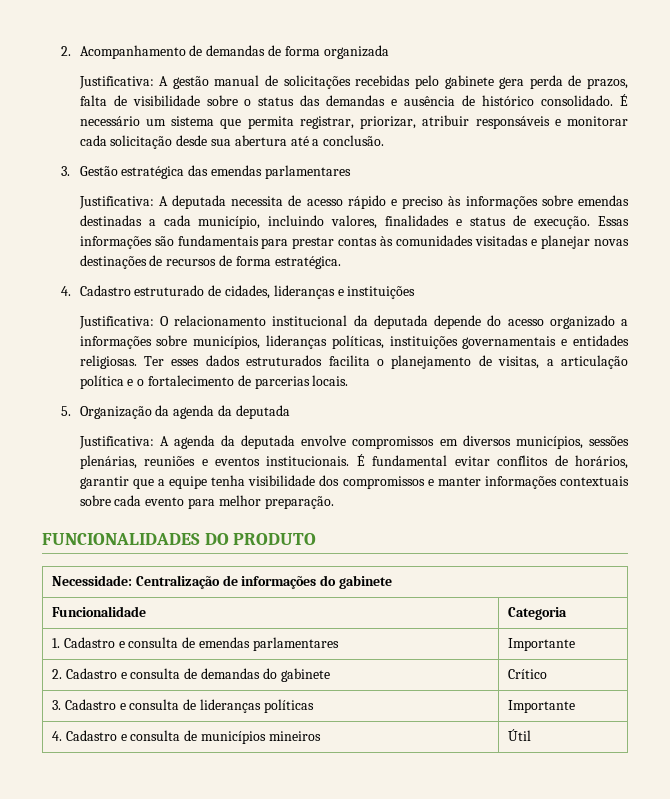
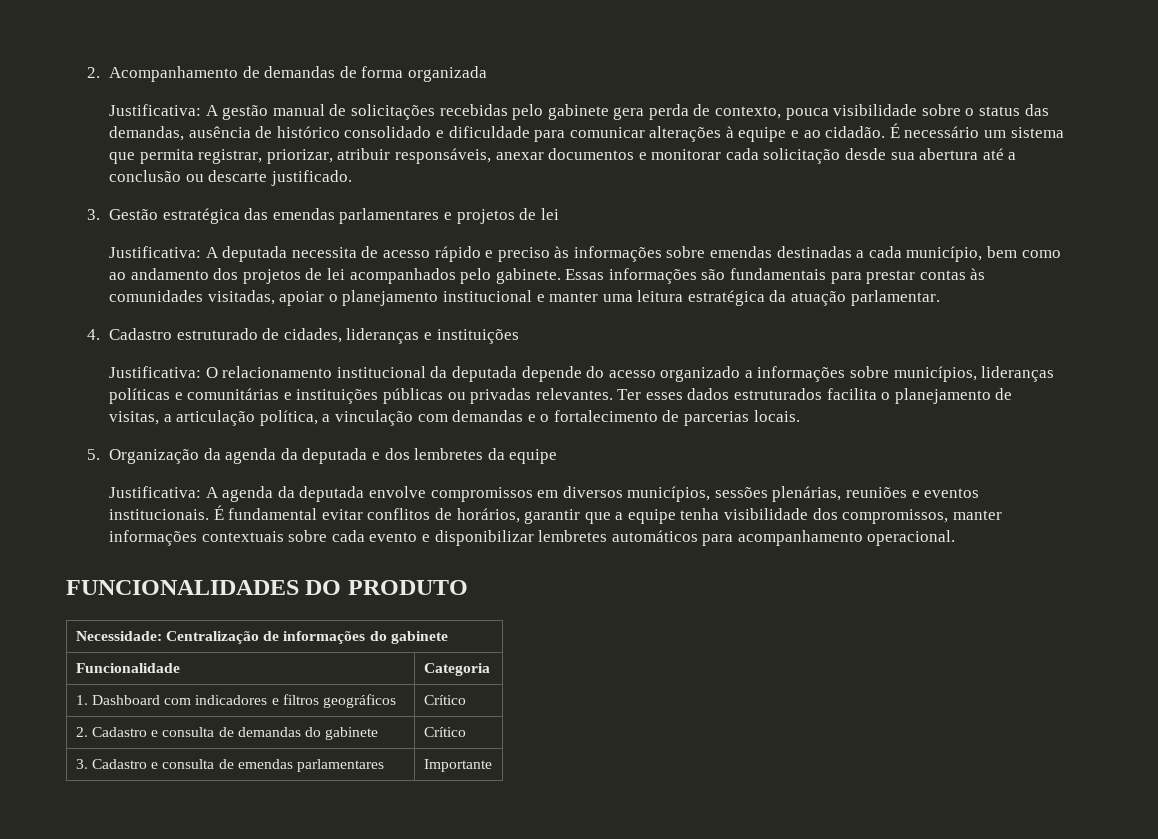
[587,78,628,89] [79,95,127,106] prazos, falta de -> [715,106,829,120] contexto, pouca
[326,95,398,106] demandas e -> [108,126,184,141] demandas,
[541,95,614,106] consolidado. -> [344,126,886,142] consolidado e dificuldade para comunicar alterações à equipe e ao cidadão.
[475,116,550,129] responsáveis -> [394,148,635,164] responsáveis, anexar documentos
[323,135,385,146] conclusão. -> [108,170,352,186] conclusão ou descarte justificado.
(351, 172) none -> [443,208,559,224] e projetos de lei
[268,215,591,229] incluindo valores, finalidades e status de execução. -> [987,246,1061,258] [108,268,561,284] bem como ao andamento dos projetos de lei acompanhados pelo gabinete.
[475,235,629,249] [79,255,341,269] visitadas e planejar novas destinações de recursos de forma estratégica. -> [207,290,940,306] visitadas, apoiar o planejamento institucional e manter uma leitura estratégica da atuação parlamentar.
[331,335,629,349] [79,355,137,369] políticas, instituições governamentais e entidades religiosas. -> [108,388,613,404] políticas e comunitárias e instituições públicas ou privadas relevantes.
[79,375,124,389] política -> [259,410,524,426] política, a vinculação com demandas
(290, 412) none -> [371,448,558,464] e dos lembretes da equipe
[342,476,434,489] compromissos e -> [842,509,949,524] compromissos,
[187,495,334,509] para melhor preparação. -> [421,530,956,546] e disponibilizar lembretes automáticos para acompanhamento operacional.
[63,637,339,651] [508,638,576,651] Cadastro e consulta de emendas parlamentares | Importante -> [92,694,396,708] [423,695,466,705] Dashboard com indicadores e filtros geográficos | Crítico
[199,699,314,713] [508,700,576,713] [52,730,321,744] [508,729,532,741] lideranças políticas | Importante // 4. Cadastro e consulta de municípios mineiros | Útil -> [237,759,384,772] [423,759,492,772] emendas parlamentares | Importante

